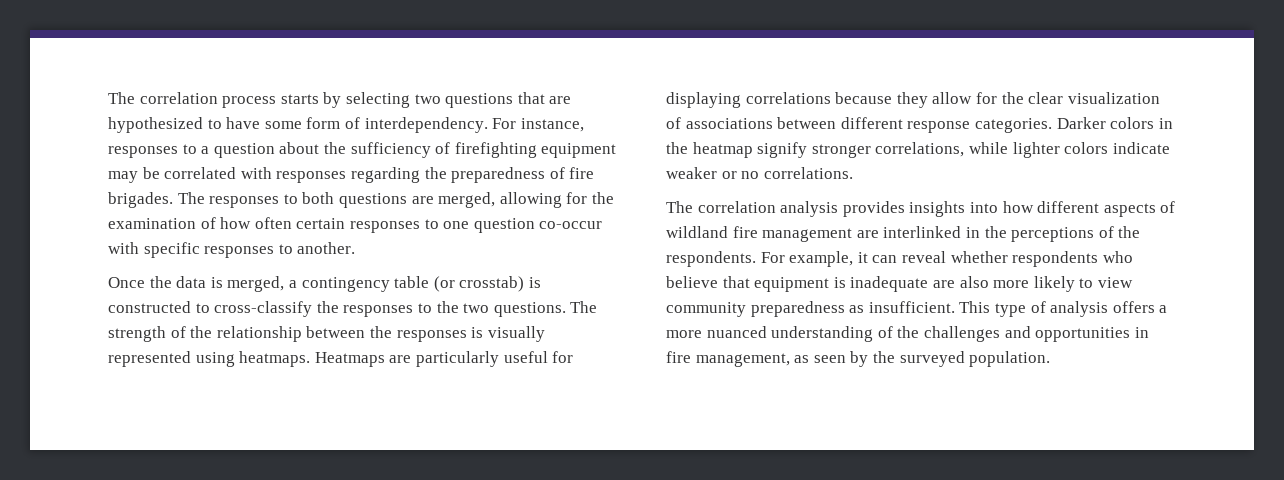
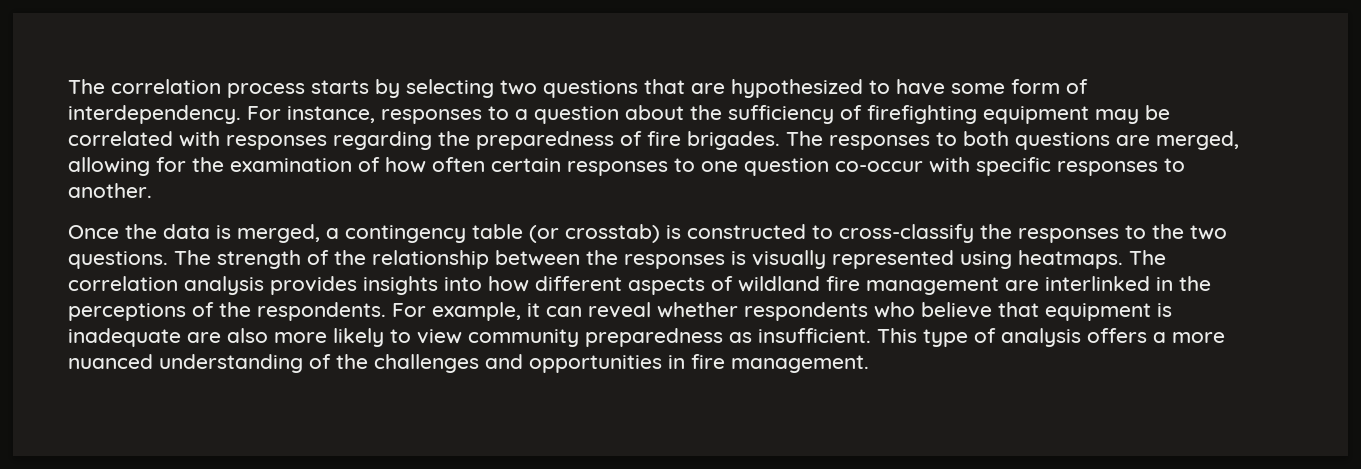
[314,351,574,367] [666,92,1160,108] [666,117,1173,133] [666,142,1170,158] [666,167,853,179] Heatmaps are particularly useful for displaying correlations because they allow for the clear visualization of associations between different response categories. Darker colors in the heatmap signify stronger correlations, while lighter colors indicate weaker or no correlations. // -> (1123, 259) none
[695,351,1051,367] management, as seen by the surveyed population. -> [731,355,869,373] management.

